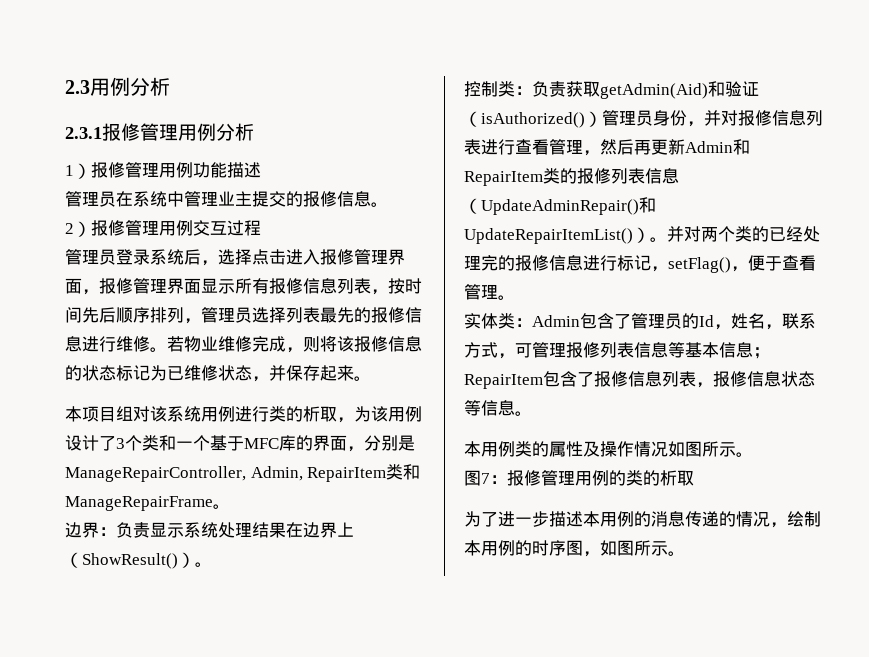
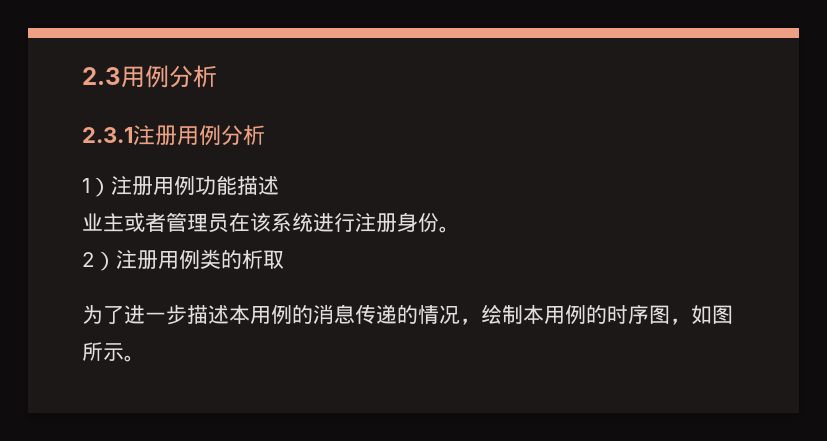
[102,123,178,141] 报修管理 -> [133,125,177,146] 注册
[91,162,159,178] 报修管理 -> [111,176,153,195] 注册
[65,191,388,207] [65,220,261,237] [65,249,405,266] [65,278,422,295] [65,307,422,324] [65,336,422,353] [65,365,371,382] [65,406,422,423] [65,435,415,452] [65,464,421,482] [65,496,230,511] [65,522,354,538] [65,552,212,569] [464,81,759,99] [464,110,823,128] [464,139,750,156] [464,168,679,186] [464,197,656,215] [464,226,820,244] [464,255,816,273] [464,284,515,300] [464,313,816,330] [464,342,770,359] [464,371,815,389] [464,400,532,416] [464,441,753,457] [464,470,626,486] 管理员在系统中管理业主提交的报修信息。 // 2）报修管理用例交互过程 // 管理员登录系统后，选择点击进入报修管理界面，报修管理界面显示所有报修信息列表，按时间先后顺序排列，管理员选择列表最先的报修信息进行维修。若物业维修完成，则将该报修信息的状态标记为已维修状态，并保存起来。 // 本项目组对该系统用例进行类的析取，为该用例设计了3个类和一个基于MFC库的界面，分别是ManageRepairController, Admin, RepairItem类和ManageRepairFrame。 // 边界：负责显示系统处理结果在边界上（ShowResult()）。 // 控制类：负责获取getAdmin(Aid)和验证（isAuthorized()）管理员身份，并对报修信息列表进行查看管理，然后再更新Admin和RepairItem类的报修列表信息（UpdateAdminRepair()和UpdateRepairItemList()）。并对两个类的已经处理完的报修信息进行标记，setFlag()，便于查看管理。 // 实体类：Admin包含了管理员的Id，姓名，联系方式，可管理报修列表信息等基本信息；RepairItem包含了报修信息列表，报修信息状态等信息。 // 本用例类的属性及操作情况如图所示。 // 图7：报修管理用例的 -> [82,212,460,233] [82,250,200,271] 业主或者管理员在该系统进行注册身份。 // 2）注册用例

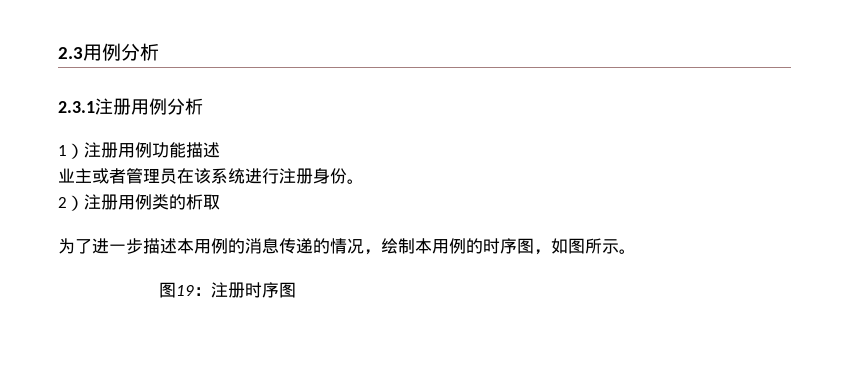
(145, 358) none -> [159,282,297,298] // 图19：注册时序图

